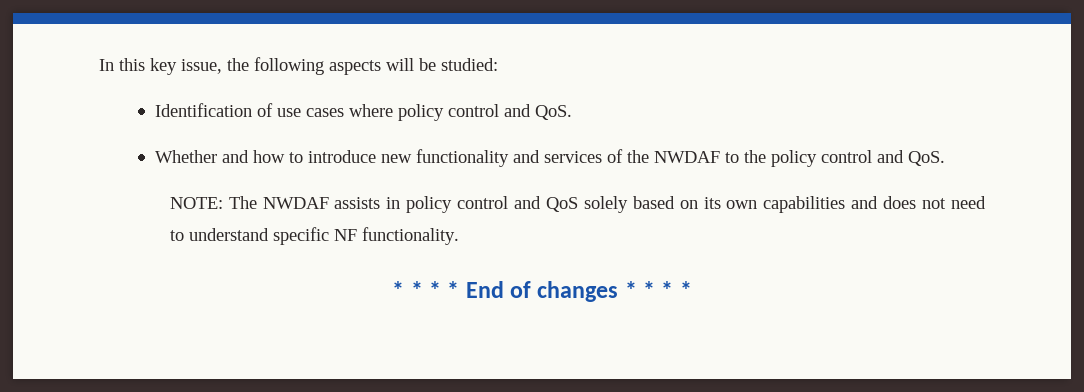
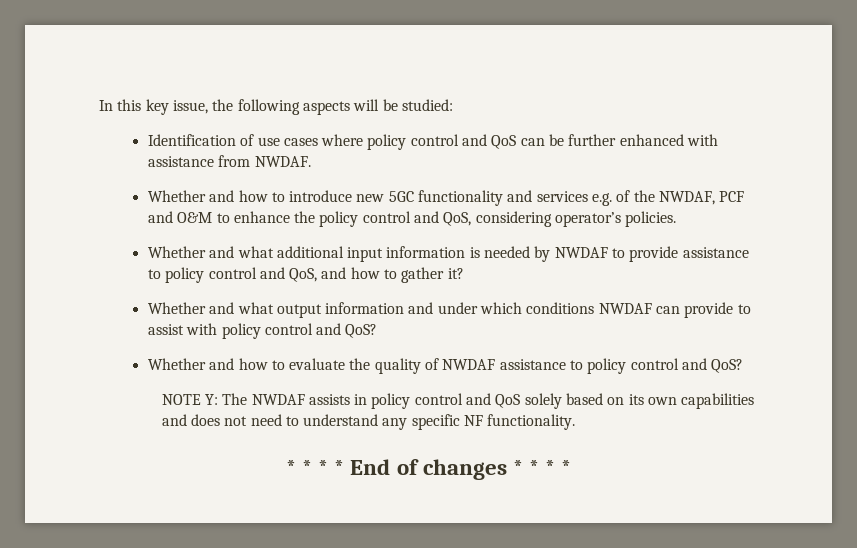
[534,105,572,120] QoS. -> [491,134,719,149] [147,155,311,167] QoS can be further enhanced with assistance from NWDAF.
(412, 158) none -> [388,191,414,202] 5GC
(602, 157) none -> [592,193,613,206] e.g.
[653,150,945,167] [169,197,223,209] NWDAF to the policy control and QoS. // NOTE: -> [659,191,745,205] [147,211,677,227] [147,246,749,262] [147,267,464,283] [147,302,751,318] [147,323,378,339] [147,358,744,374] [161,394,218,405] NWDAF, PCF and O&M to enhance the policy control and QoS, considering operator’s policies. // Whether and what additional input information is needed by NWDAF to provide assistance to policy control and QoS, and how to gather it? // Whether and what output information and under which conditions NWDAF can provide to assist with policy control and QoS? // Whether and how to evaluate the quality of NWDAF assistance to policy control and QoS? // NOTE Y:
(269, 234) none -> [382,418,408,430] any

